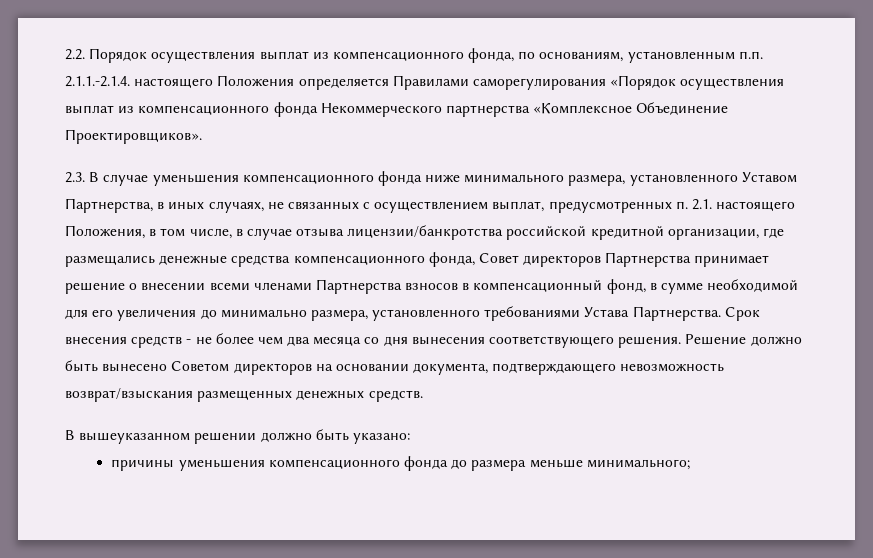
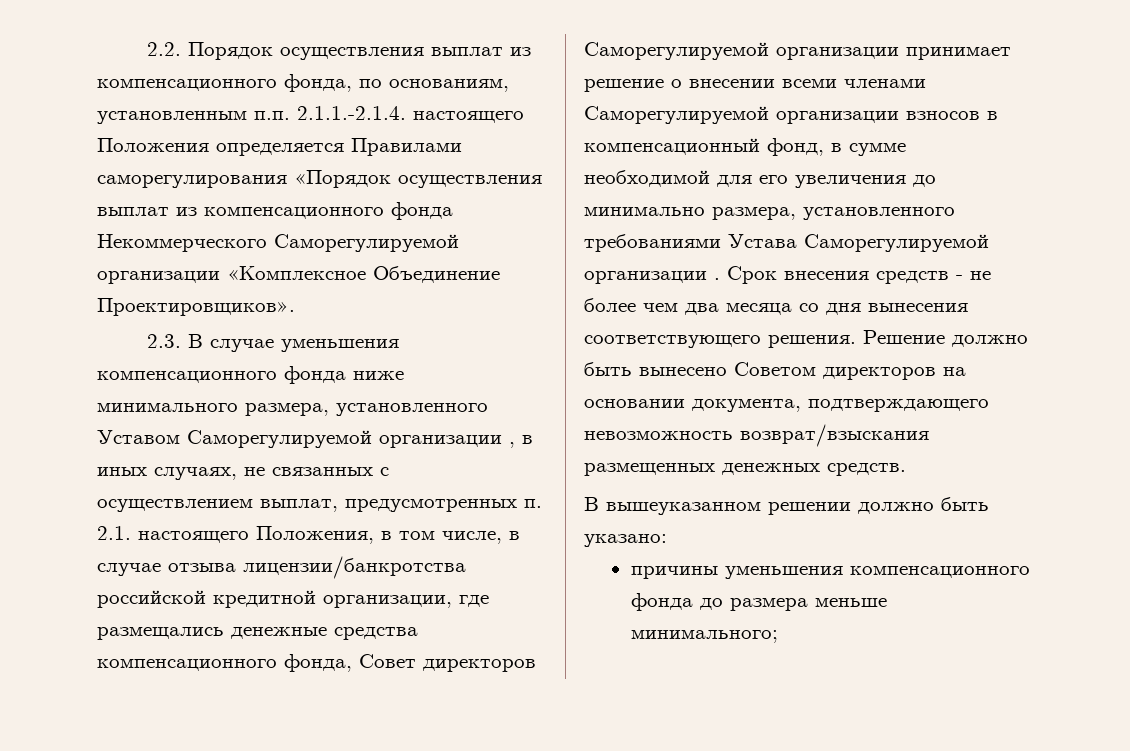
[445,105,530,117] партнерства -> [274,234,459,252] [97,271,220,284] Саморегулируемой организации
[65,198,153,213] Партнерства, -> [187,430,515,448] Саморегулируемой организации ,
[605,252,692,267] Партнерства -> [584,42,899,60] Саморегулируемой организации
[315,279,402,294] Партнерства -> [584,106,899,124] Саморегулируемой организации
[632,306,721,321] Партнерства. -> [804,234,989,252] [584,271,720,284] Саморегулируемой организации .

